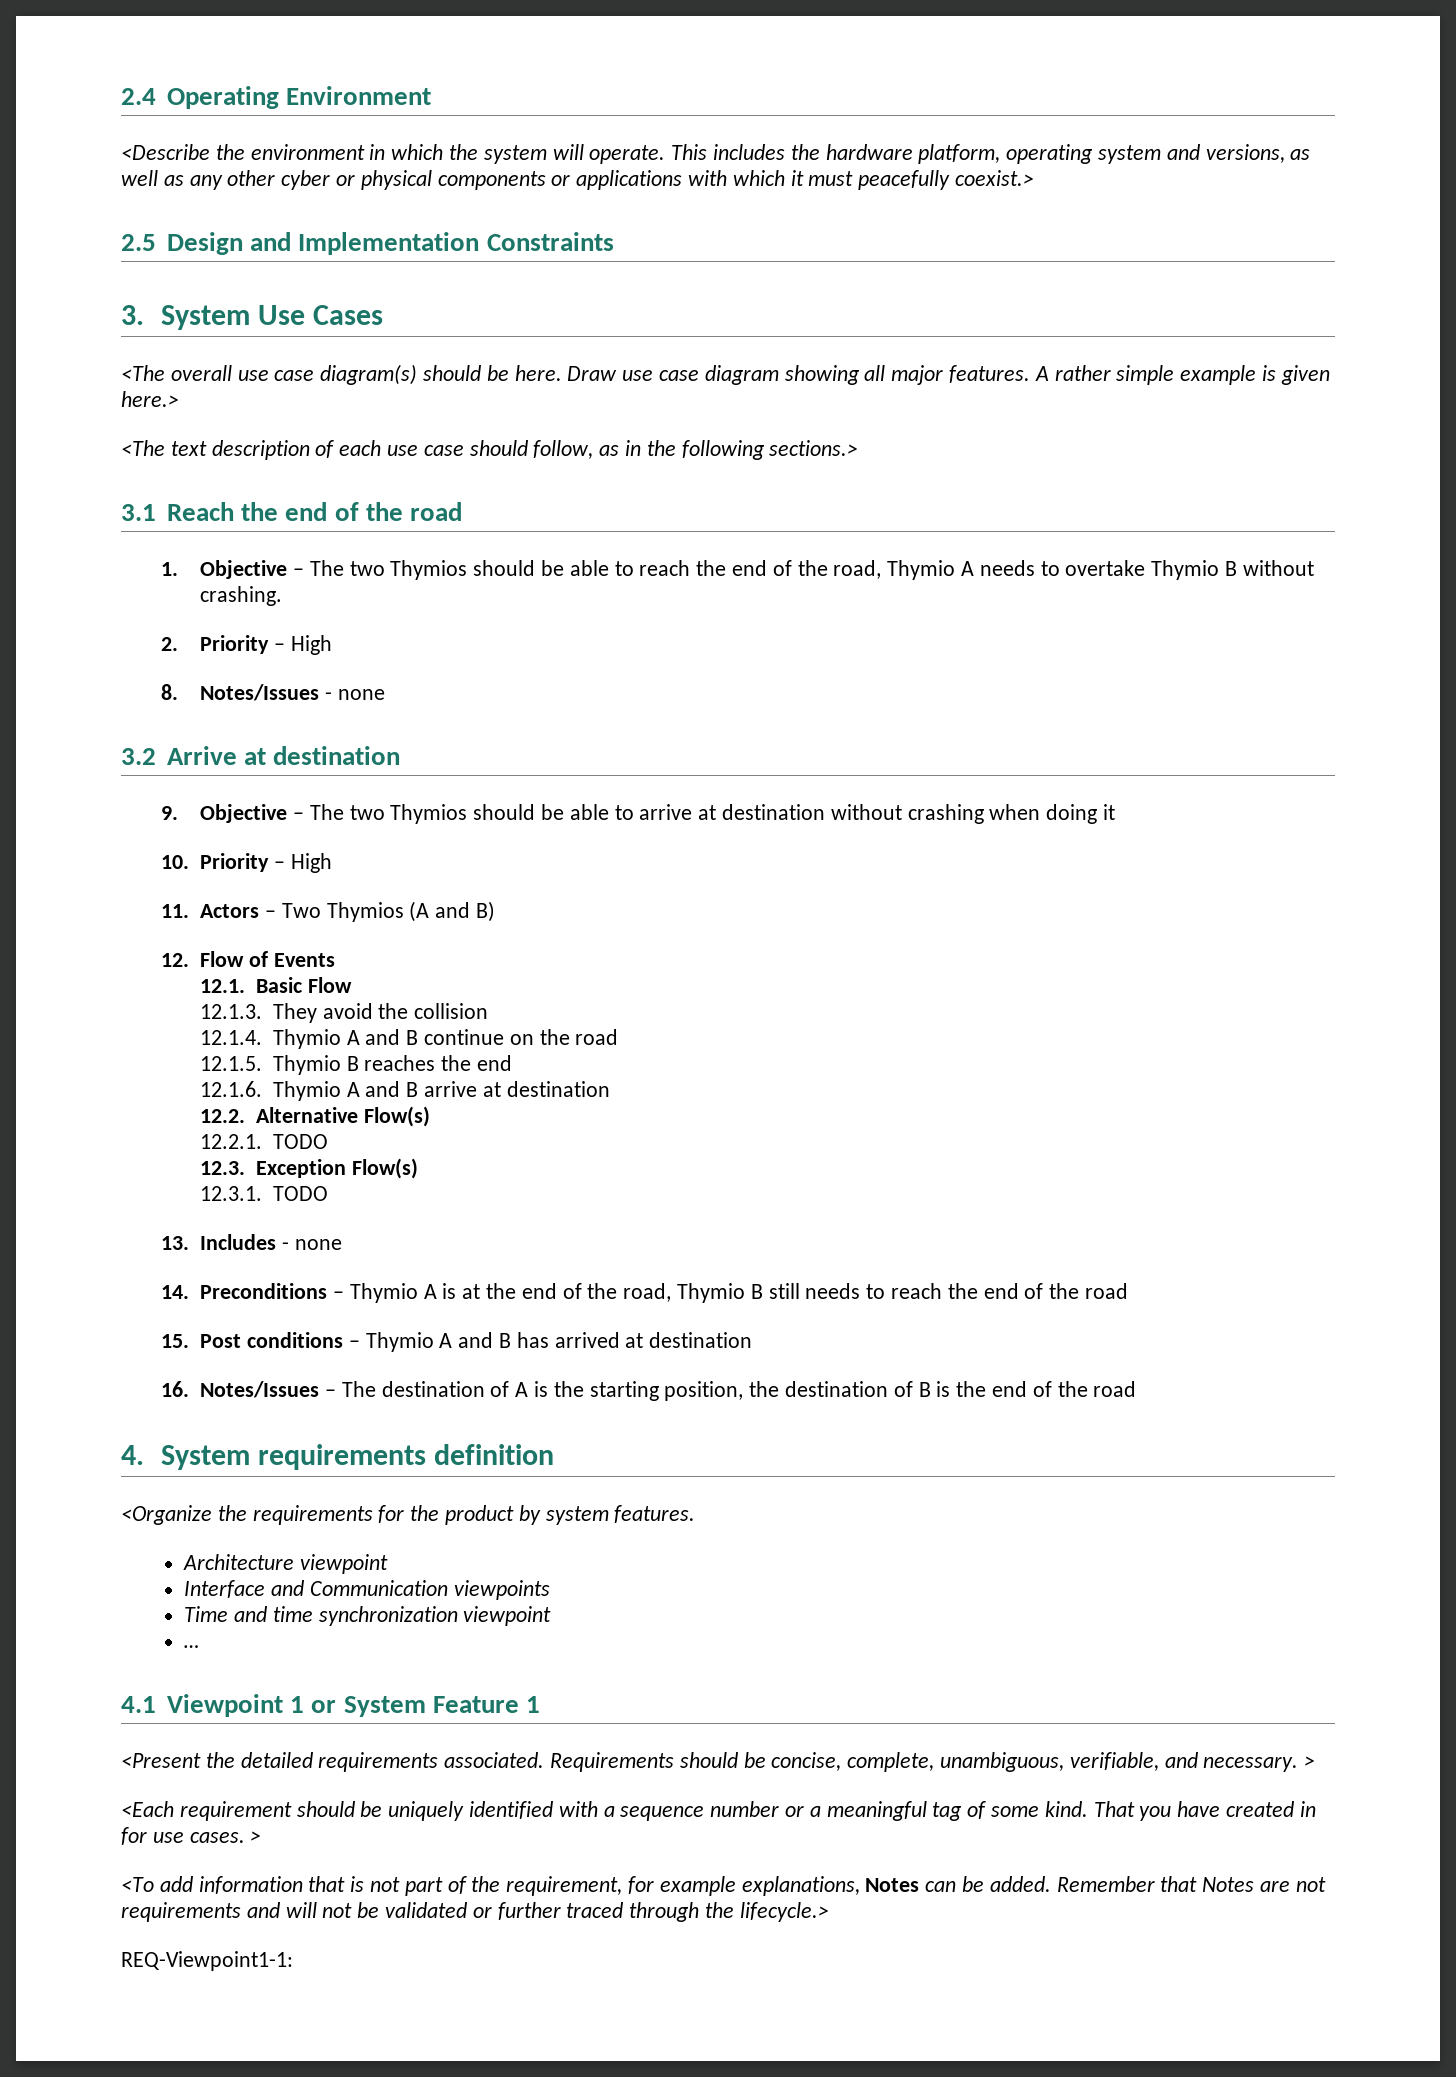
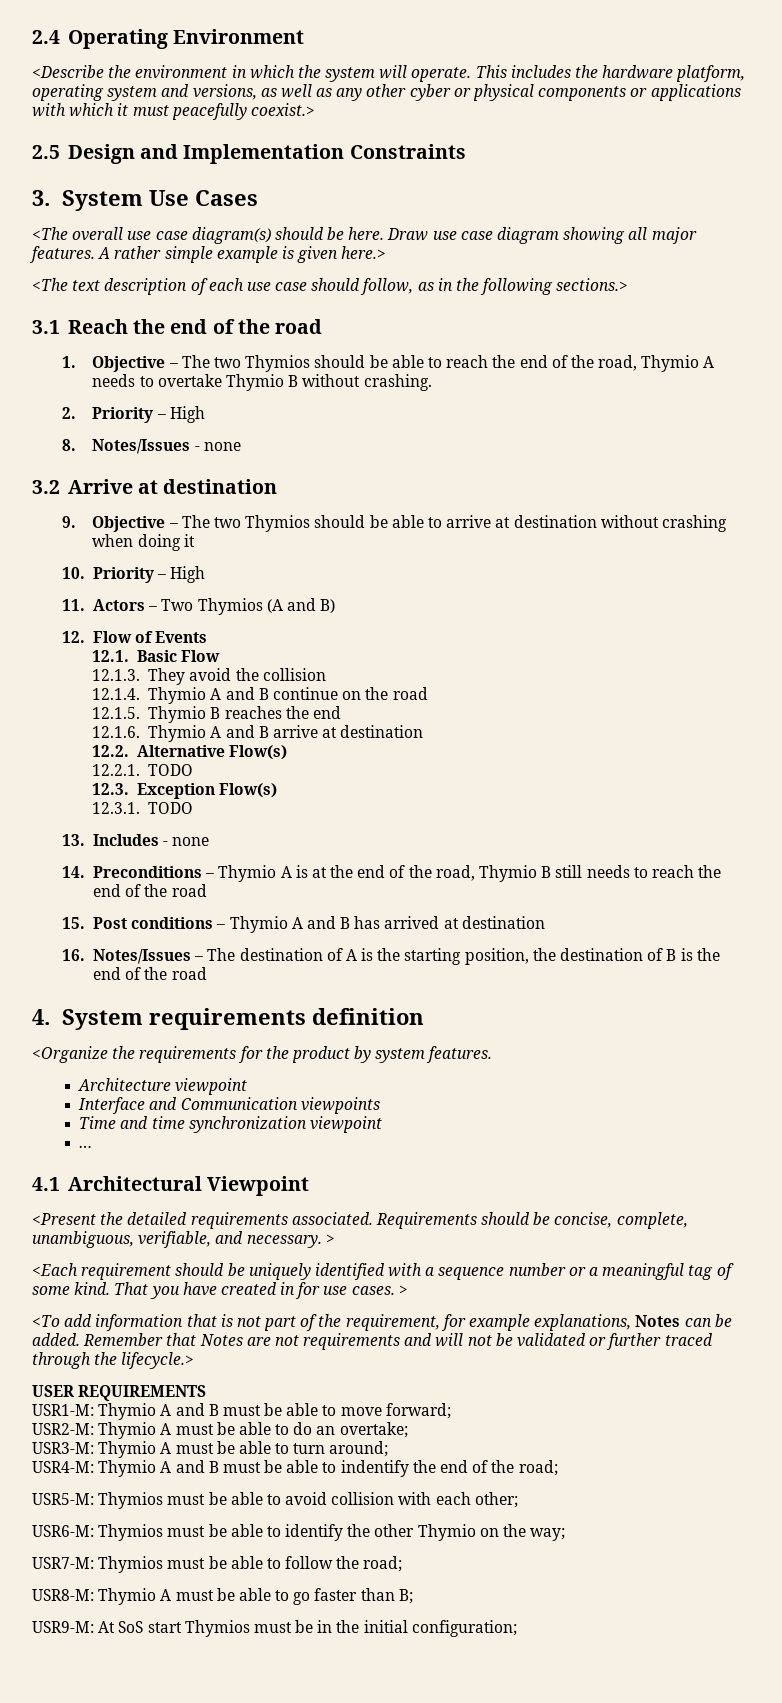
(156, 1704) none -> [67,1176,202,1191] Architectural
[290,1696,541,1717] 1 or System Feature 1 -> (310, 1186) none
[121,1951,293,1971] REQ-Viewpoint1-1: -> [32,1385,207,1401] [32,1403,451,1420] [32,1422,408,1439] [32,1441,389,1458] [32,1460,558,1477] [32,1492,518,1509] [32,1524,566,1541] [32,1556,403,1573] [32,1588,413,1605] [32,1620,517,1637] USER REQUIREMENTS // USR1-M: Thymio A and B must be able to move forward; // USR2-M: Thymio A must be able to do an overtake; // USR3-M: Thymio A must be able to turn around; // USR4-M: Thymio A and B must be able to indentify the end of the road; // USR5-M: Thymios must be able to avoid collision with each other; // USR6-M: Thymios must be able to identify the other Thymio on the way; // USR7-M: Thymios must be able to follow the road; // USR8-M: Thymio A must be able to go faster than B; // USR9-M: At SoS start Thymios must be in the initial configuration;

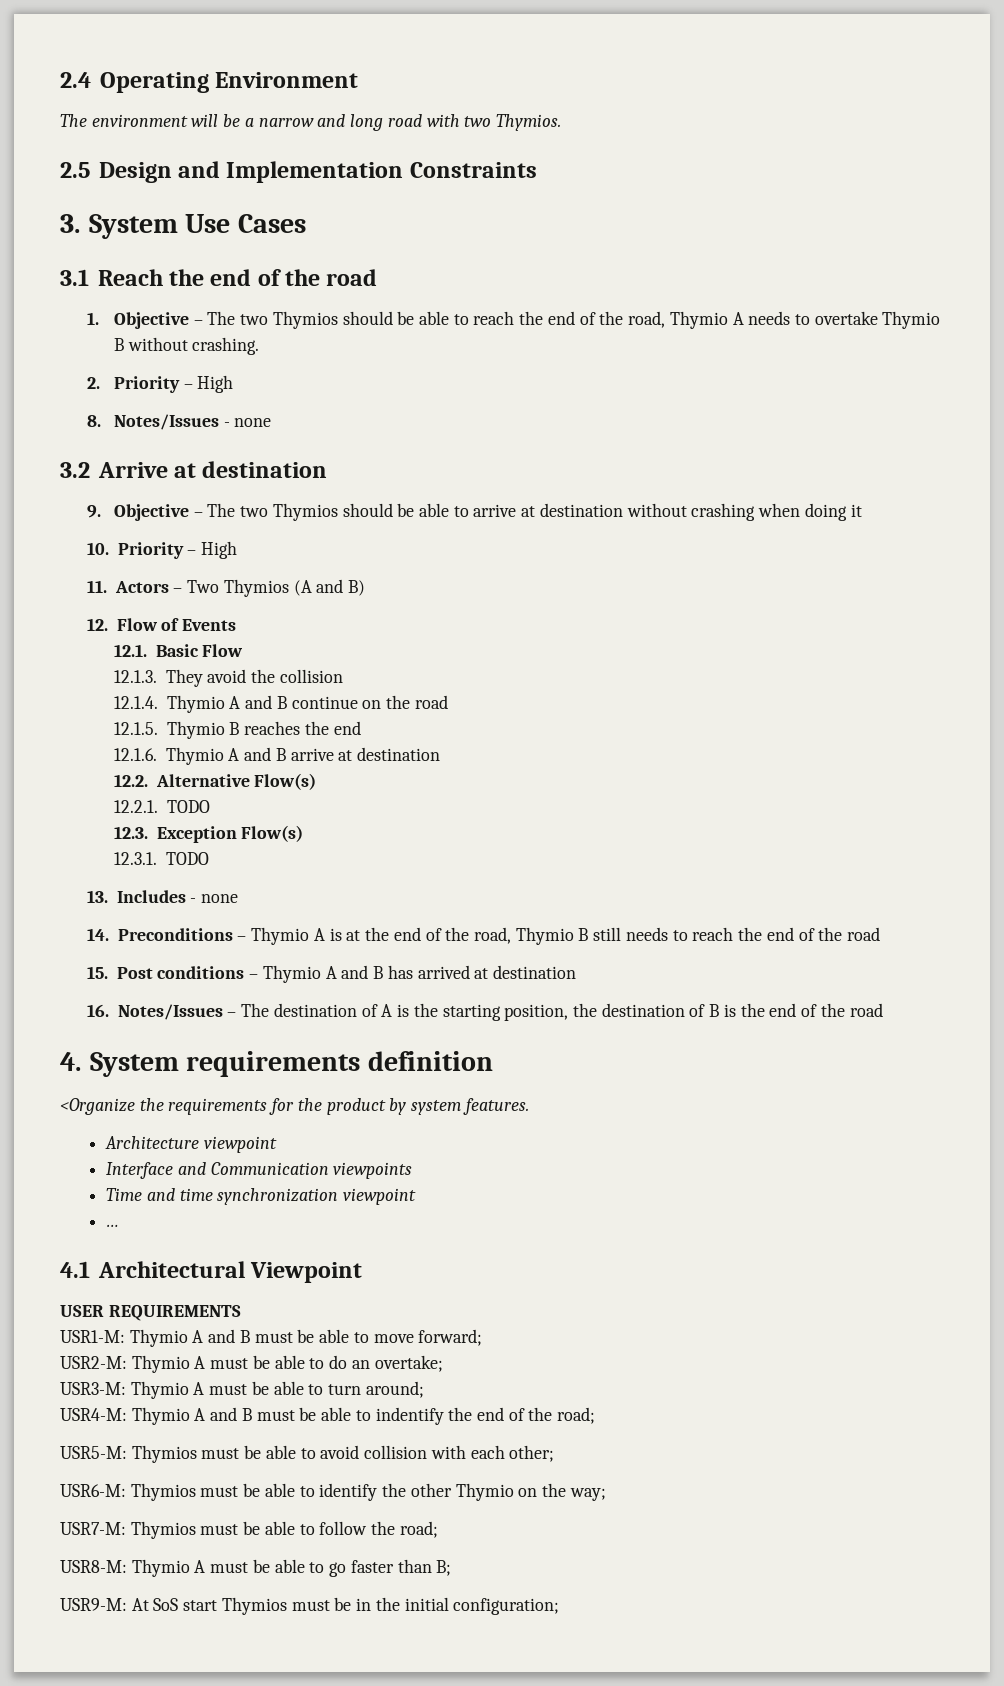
[32,65,746,82] [32,84,741,101] [32,103,315,120] <Describe the environment in which the system will operate. This includes the hardware platform, operating system and versions, as well as any other cyber or physical components or applications with which it must peacefully coexist.> -> [60,114,561,131] The environment will be a narrow and long road with two Thymios.
[32,227,697,244] [29,246,387,263] [32,278,629,295] // <The overall use case diagram(s) should be here. Draw use case diagram showing all major features. A rather simple example is given here.> // <The text description of each use case should follow, as in the following sections.> -> (306, 223) none
[32,1212,688,1229] [32,1231,335,1248] [32,1263,734,1280] [32,1282,408,1299] [32,1314,732,1331] [32,1333,713,1350] [32,1352,195,1369] // <Present the detailed requirements associated. Requirements should be concise, complete, unambiguous, verifiable, and necessary. > // <Each requirement should be uniquely identified with a sequence number or a meaningful tag of some kind. That you have created in for use cases. > // <To add information that is not part of the requirement, for example explanations, Notes can be added. Remember that Notes are not requirements and will not be validated or further traced through the lifecycle.> -> (363, 1272) none

